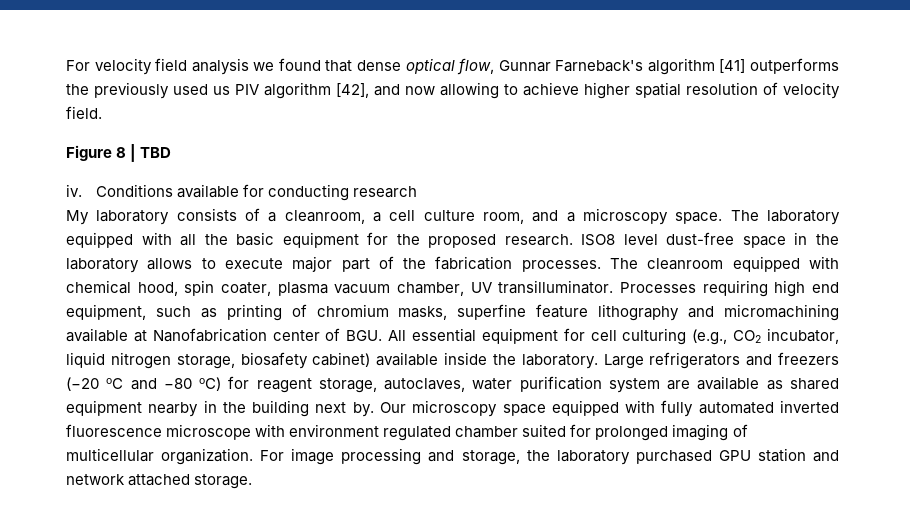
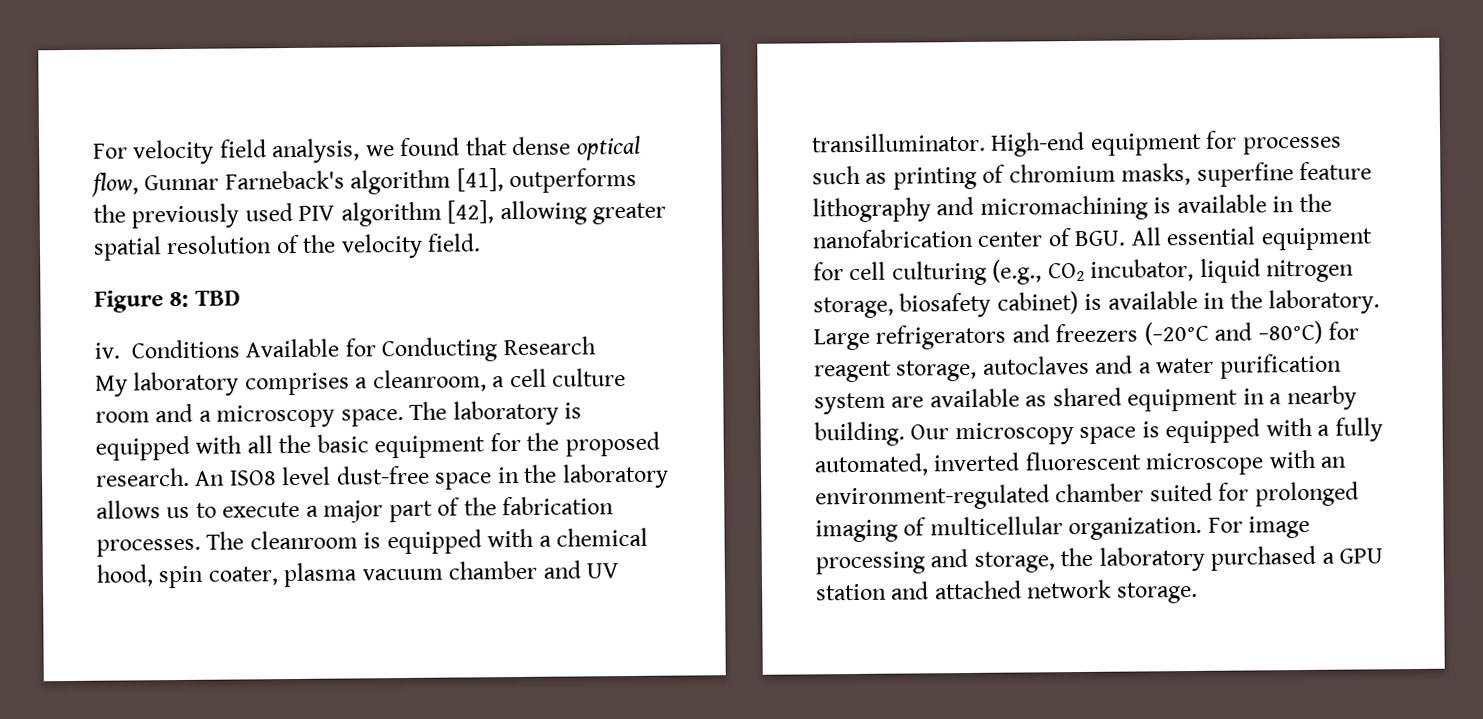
[191,58,249,75] analysis -> [272,138,361,164] analysis,
[719,59,746,73] [41] -> [456,168,504,192] [41],
[213,86,230,95] us -> (293, 212) none
[374,82,630,99] and now allowing to achieve higher -> [499,200,667,226] allowing greater
(778, 88) none -> [302,234,337,253] the
[116,144,137,162] 8 | -> [169,291,190,308] 8:
[176,184,417,201] available for conducting research -> [245,336,596,363] Available for Conducting Research
[176,208,260,221] consists of -> [244,372,350,396] comprises
[483,212,524,224] room, -> [95,411,150,423] room
(841, 217) none -> [564,402,583,419] is
(573, 240) none -> [194,470,226,486] An
(193, 264) none -> [166,506,191,519] us
(283, 263) none -> [305,505,319,517] a
[732,256,839,272] equipped with -> [363,528,552,555] is equipped with a
[397,280,839,297] [66,304,146,320] chamber, UV transilluminator. Processes requiring high end equipment, -> [448,560,620,580] [811,130,1342,157] chamber and UV transilluminator. High-end equipment for processes
[66,328,267,342] available at Nanofabrication -> [1153,193,1332,214] [812,228,974,249] is available in the nanofabrication
[376,352,487,366] available inside -> [1084,290,1226,310] is available in
[66,376,466,393] (−20 oC and −80 oC) for reagent storage, autoclaves, -> [1143,320,1360,346] [814,355,1152,383] (−20°C and −80°C) for reagent storage, autoclaves and a
[148,400,374,417] nearby in the building next by. -> [1242,385,1357,411] [814,421,905,447] in a nearby building.
[551,400,840,417] [66,424,452,441] equipped with fully automated inverted fluorescence microscope with environment regulated -> [1141,417,1383,444] [814,449,1347,477] [815,484,1050,511] is equipped with a fully automated, inverted fluorescent microscope with an environment-regulated
(712, 457) none -> [1321,552,1335,564] a
[66,474,191,486] network attached -> [933,579,1113,600] attached network

